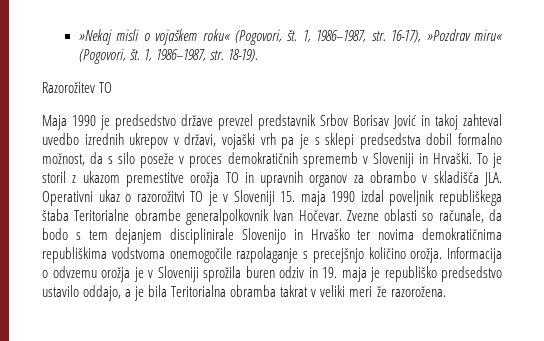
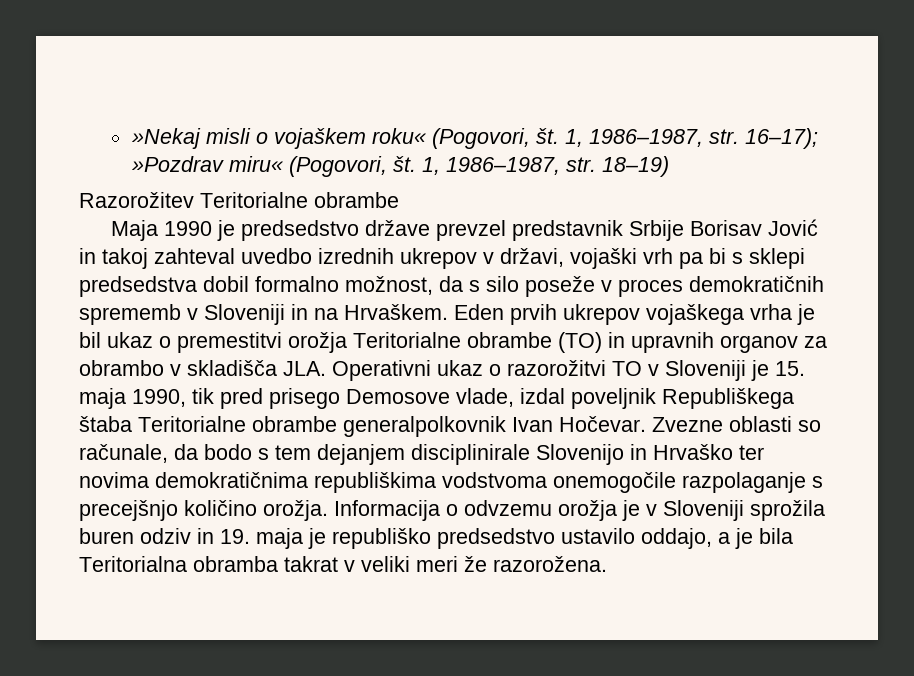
[391,30,422,43] 16-17), -> [744,128,818,149] 16–17);
[228,49,259,62] 18-19). -> [601,156,669,177] 18–19)
[99,82,113,93] TO -> [200,192,399,208] Teritorialne obrambe
[320,114,348,126] Srbov -> [629,220,685,241] Srbije
[298,134,309,149] je -> [709,248,726,264] bi
[432,152,503,168] [42,171,239,187] Hrvaški. To je storil z ukazom premestitve orožja TO -> [314,304,815,325] [79,332,602,353] na Hrvaškem. Eden prvih ukrepov vojaškega vrha je bil ukaz o premestitvi orožja Teritorialne obrambe (TO)
[207,190,275,206] je v Sloveniji -> [648,360,769,381] v Sloveniji je
[331,191,356,202] 1990 -> [132,388,514,409] 1990, tik pred prisego Demosove vlade,
[439,190,503,206] republiškega -> [662,388,794,409] Republiškega

